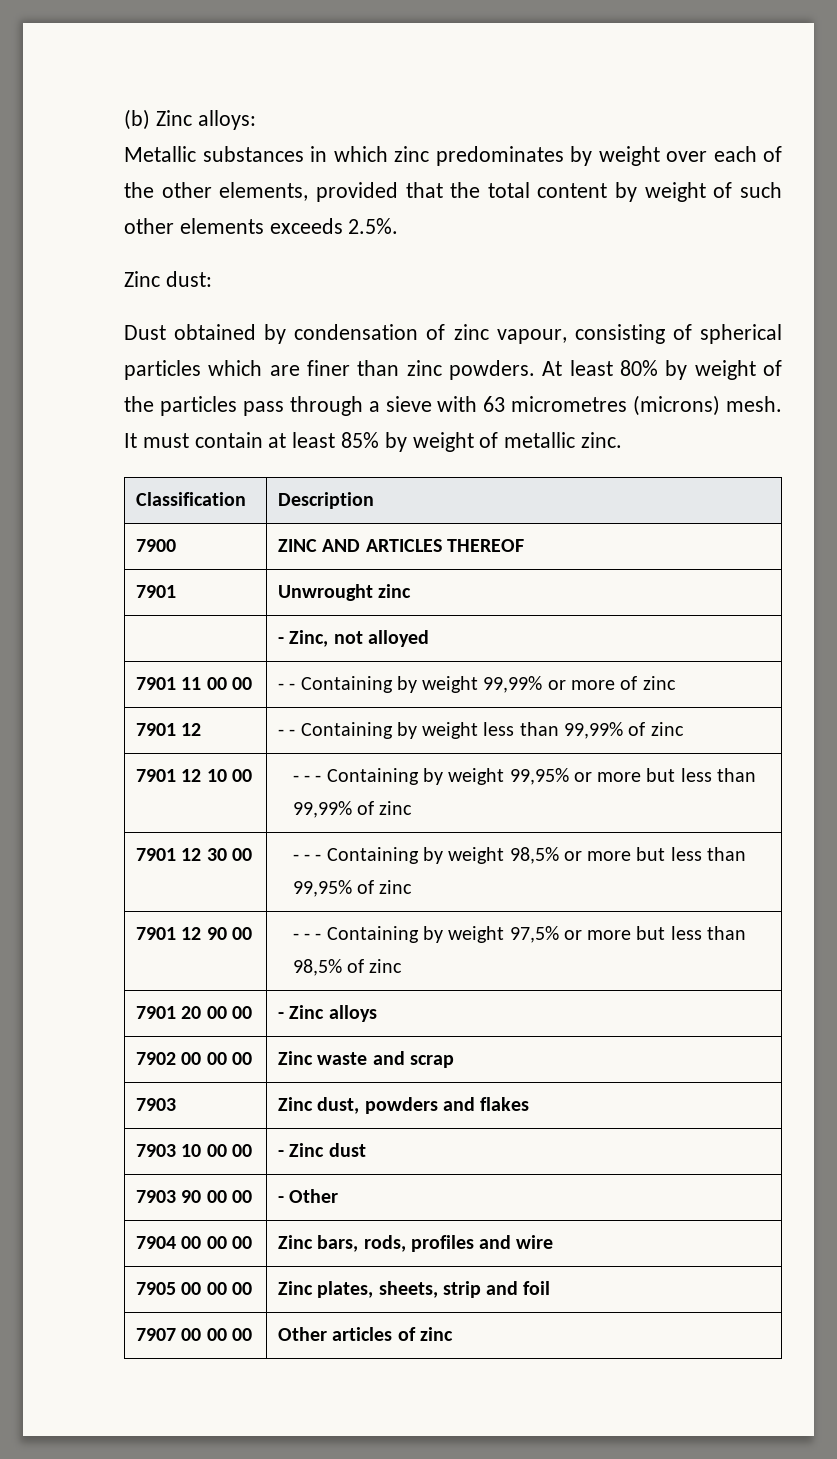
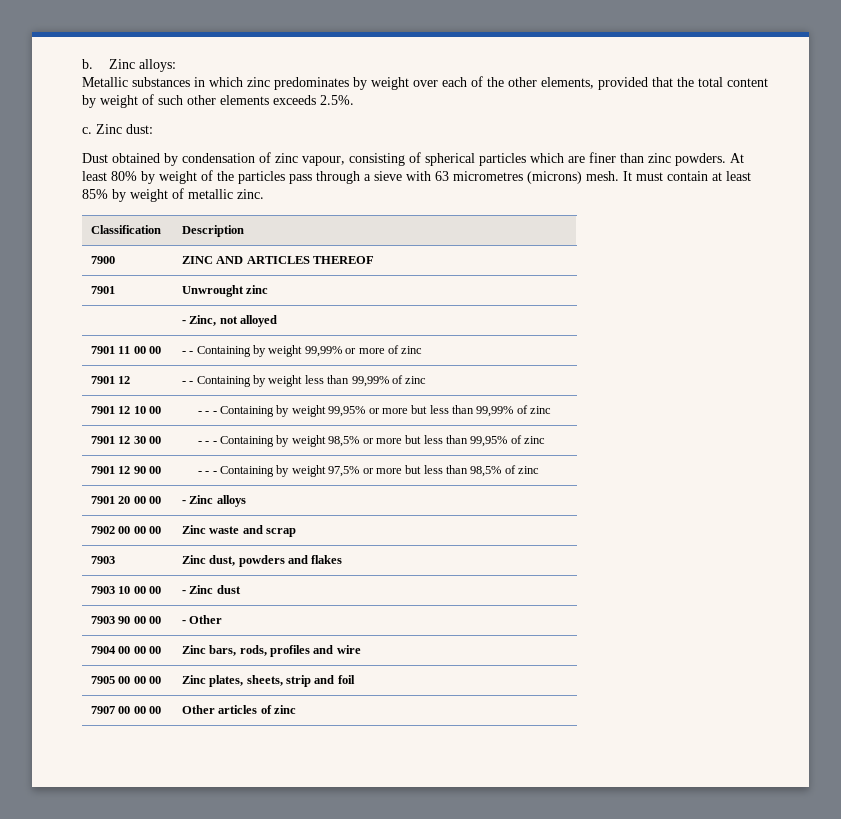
[124,109,150,130] (b) -> [82,59,93,69] b.
(399, 226) none -> [82,127,92,134] c.

